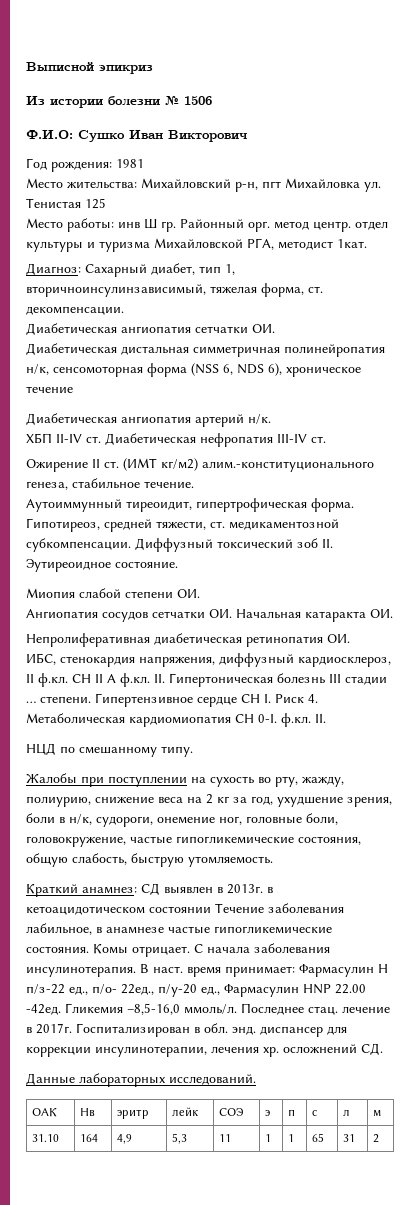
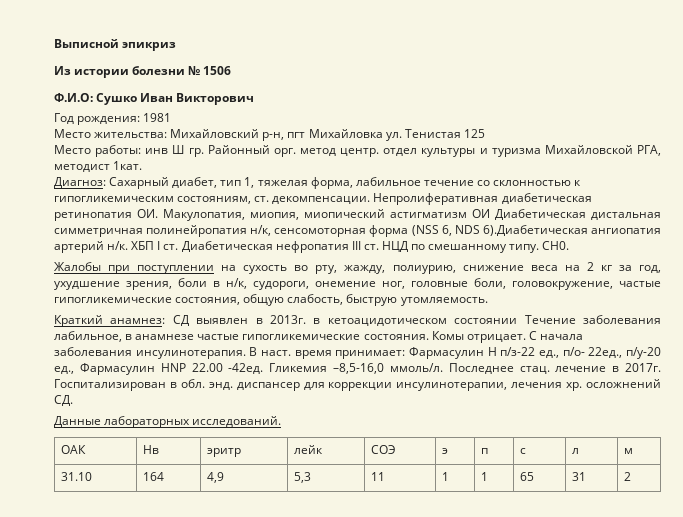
[26,284,206,297] вторичноинсулинзависимый, -> (255, 182) none
[308,286,323,293] [26,306,124,315] [26,323,275,335] ст. декомпенсации. // Диабетическая ангиопатия сетчатки ОИ. // -> [355,177,582,186] [54,193,592,205] [54,209,490,221] лабильное течение со склонностью к гипогликемическим состояниям, ст. декомпенсации. Непролиферативная диабетическая ретинопатия ОИ. Макулопатия, миопия, миопический астигматизм ОИ
[268,363,361,377] [26,386,73,393] [26,413,117,425] 6), хроническое течение // Диабетическая -> [482,225,588,236] 6).Диабетическая
[26,433,82,443] // ХБП II-IV -> [131,241,161,250] ХБП I
[277,434,326,443] [26,458,374,472] [26,478,194,490] [26,498,354,512] [26,518,339,532] [26,538,333,552] [26,559,178,572] [26,588,200,598] [26,609,393,622] [26,633,350,647] [26,653,391,667] [26,673,387,687] [26,693,318,707] [26,713,326,727] III-IV ст. // Ожирение II ст. (ИМТ кг/м2) алим.-конституционального генеза, стабильное течение. // Аутоиммунный тиреоидит, гипертрофическая форма. Гипотиреоз, средней тяжести, ст. медикаментозной субкомпенсации. Диффузный токсический зоб II. Эутиреоидное состояние. // Миопия слабой степени ОИ. // Ангиопатия сосудов сетчатки ОИ. Начальная катаракта ОИ. // Непролиферативная диабетическая ретинопатия ОИ. // ИБС, стенокардия напряжения, диффузный кардиосклероз, II ф.кл. СН II А ф.кл. II. Гипертоническая болезнь III стадии … степени. Гипертензивное сердце СН I. Риск 4. Метаболическая кардиомиопатия СН 0-I. ф.кл. II. // -> [351,241,379,250] III ст.
(193, 751) none -> [542,241,570,250] СН0.

